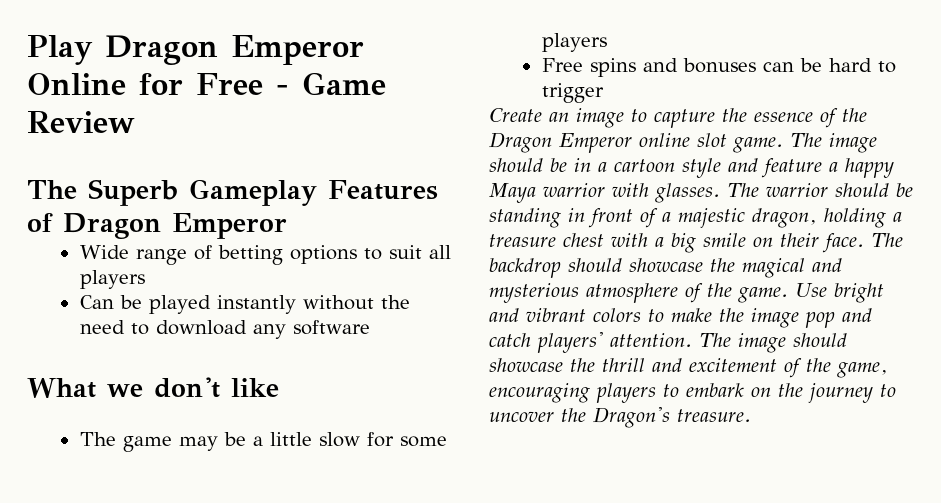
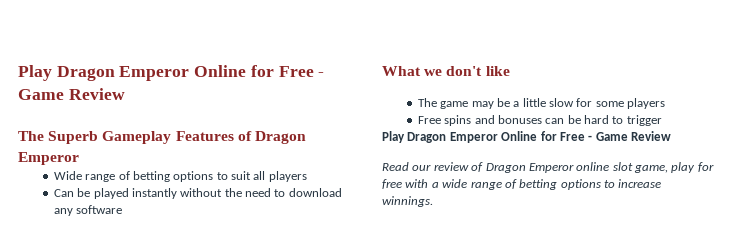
[489,108,867,128] [489,132,877,153] [489,158,894,178] [489,183,913,203] [489,208,902,228] [489,233,903,253] [489,258,842,278] [489,283,884,303] [489,308,872,328] [489,332,847,353] [489,358,888,378] [489,383,896,403] [489,407,751,428] Create an image to capture the essence of the Dragon Emperor online slot game. The image should be in a cartoon style and feature a happy Maya warrior with glasses. The warrior should be standing in front of a majestic dragon, holding a treasure chest with a big smile on their face. The backdrop should showcase the magical and mysterious atmosphere of the game. Use bright and vibrant colors to make the image pop and catch players' attention. The image should showcase the thrill and excitement of the game, encouraging players to embark on the journey to uncover the Dragon's treasure. -> [382,131,671,143] [382,162,714,173] [382,179,662,190] [382,196,433,207] Play Dragon Emperor Online for Free - Game Review // Read our review of Dragon Emperor online slot game, play for free with a wide range of betting options to increase winnings.

